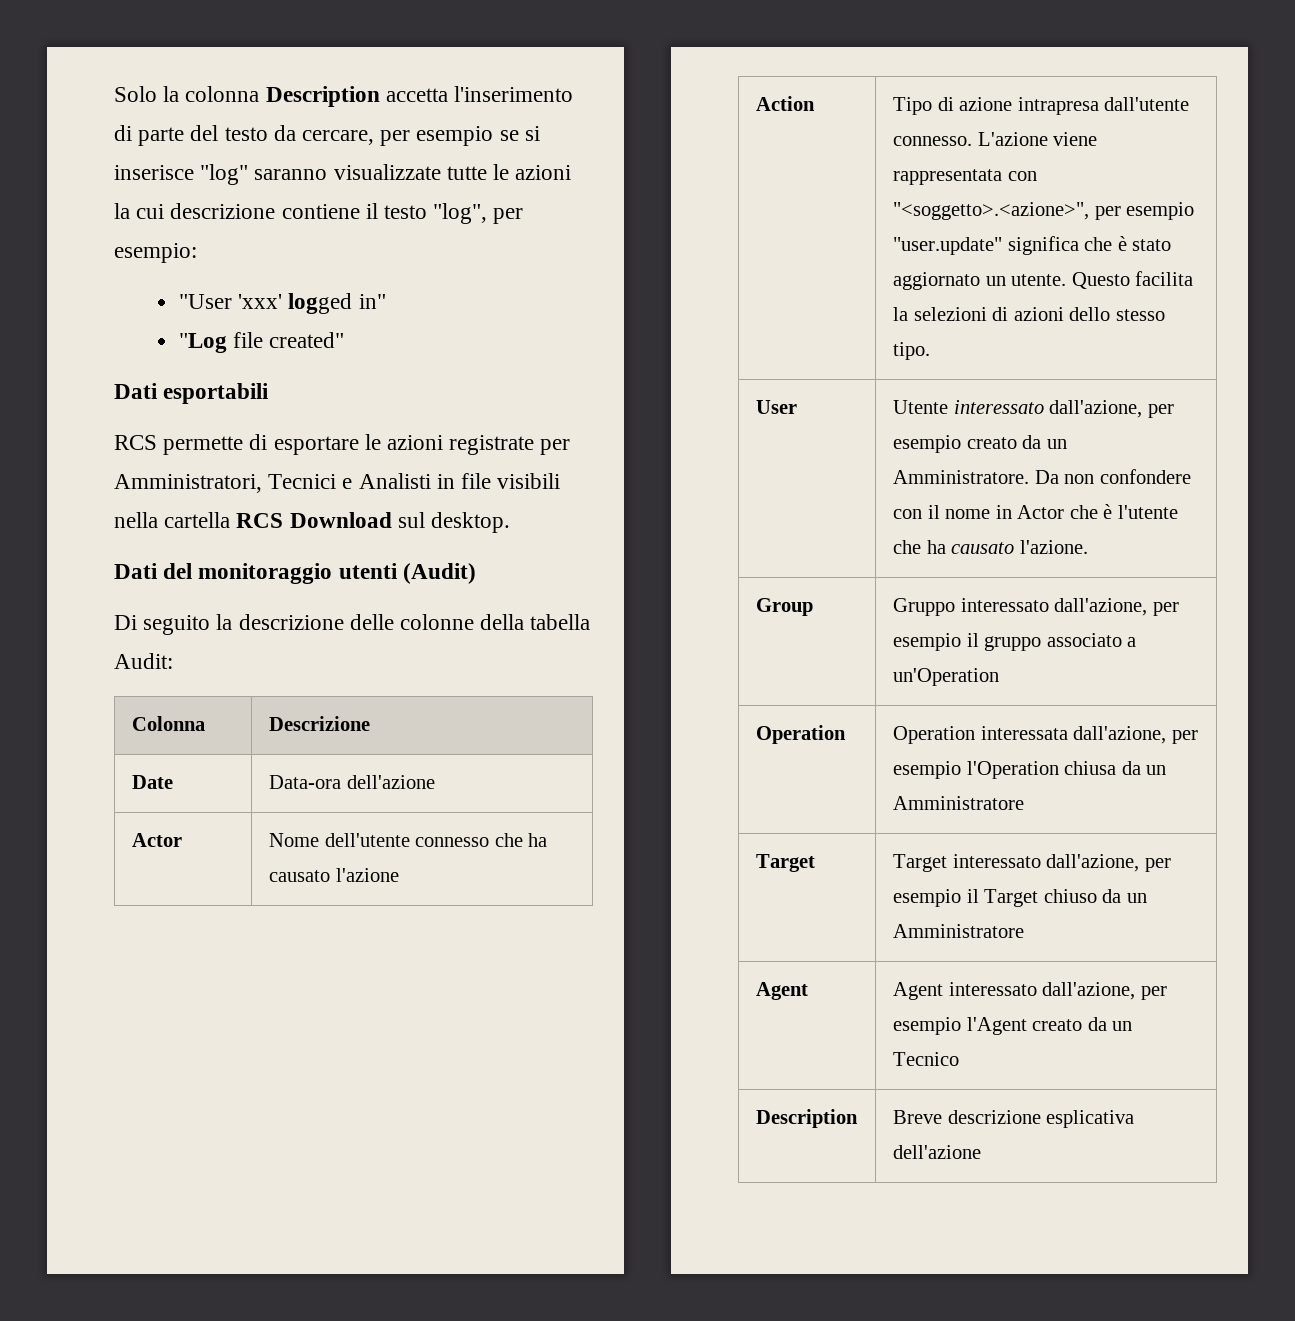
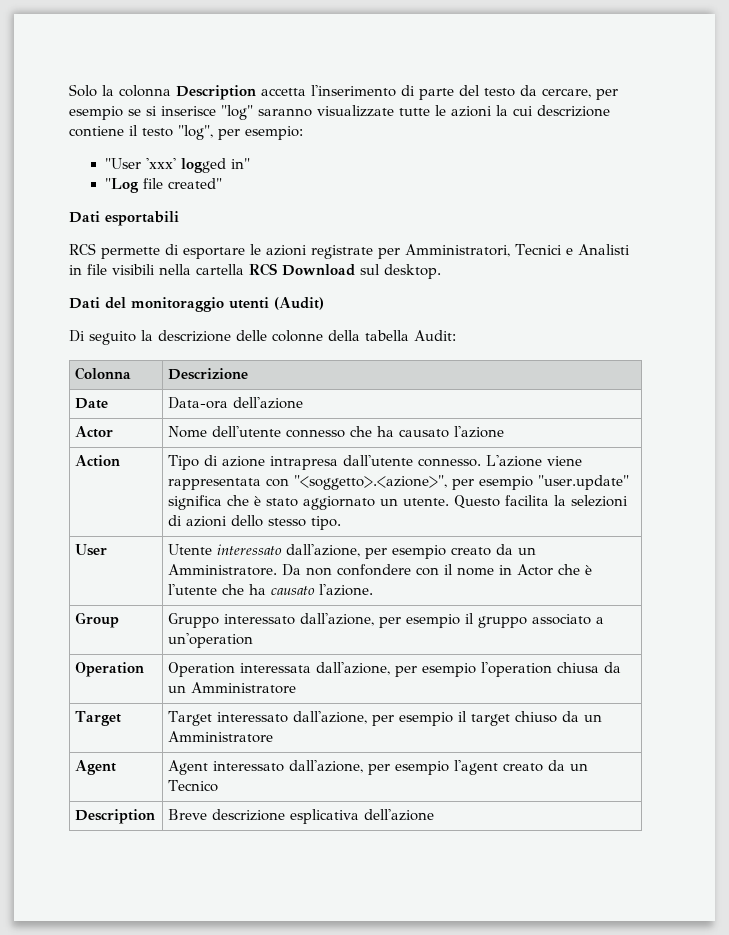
[892,668,999,686] un'Operation -> [168,633,254,648] un'operation
[966,761,1059,779] l'Operation -> [481,662,553,677] l'operation
[984,889,1039,907] Target -> [471,714,511,726] target
[966,1017,1027,1035] l'Agent -> [454,760,499,775] l'agent

